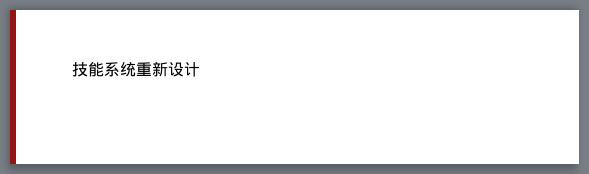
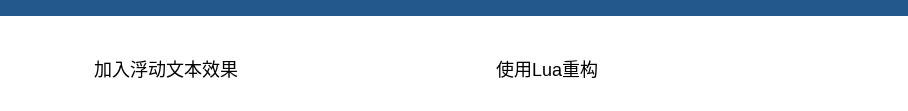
[72,61,200,77] 技能系统重新设计 -> [94,60,238,78] [496,60,598,79] 加入浮动文本效果 // 使用Lua重构

